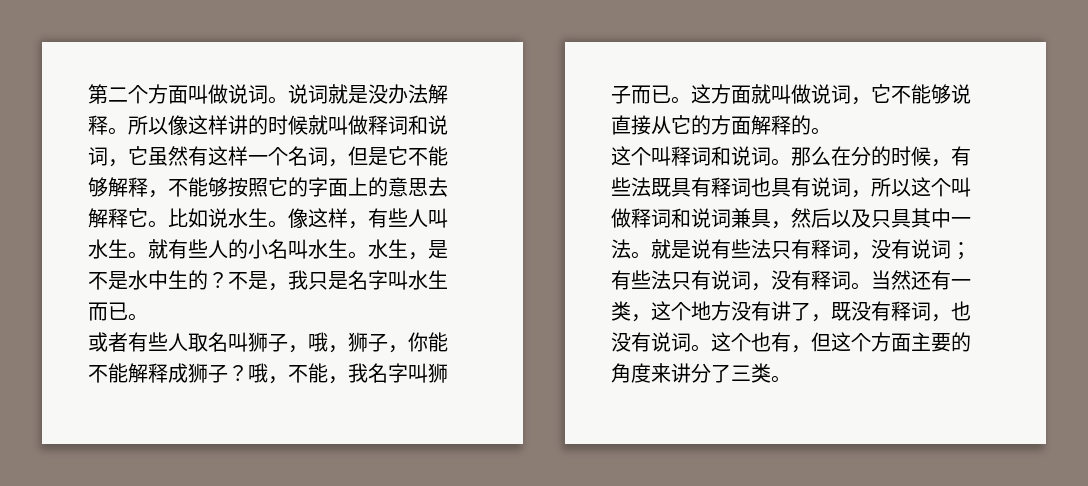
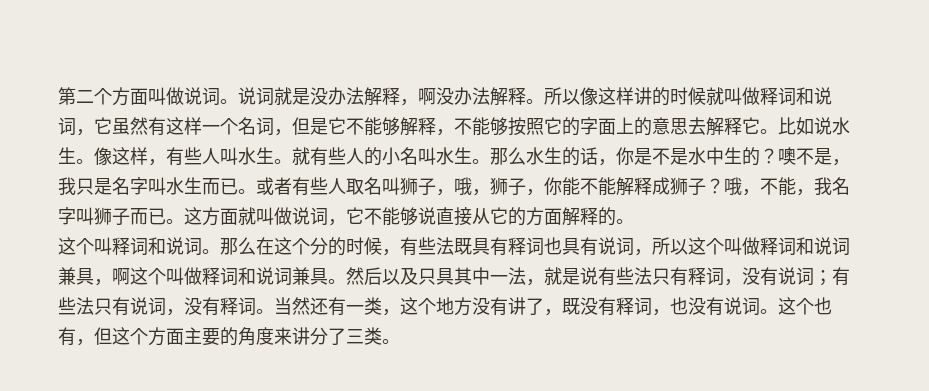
(108, 125) none -> [400,87,526,106] ，啊没办法解释
[368,239,428,260] 水生， -> [490,147,634,166] 那么水生的话，你
(228, 280) none -> [778,147,796,165] 噢
(148, 317) // -> (256, 191) none
(851, 156) none -> [274,237,310,255] 这个
(791, 225) none -> [112,267,346,285] 啊这个叫做释词和说词兼具。
[631,251,651,259] 。 -> [526,279,544,286] ，

